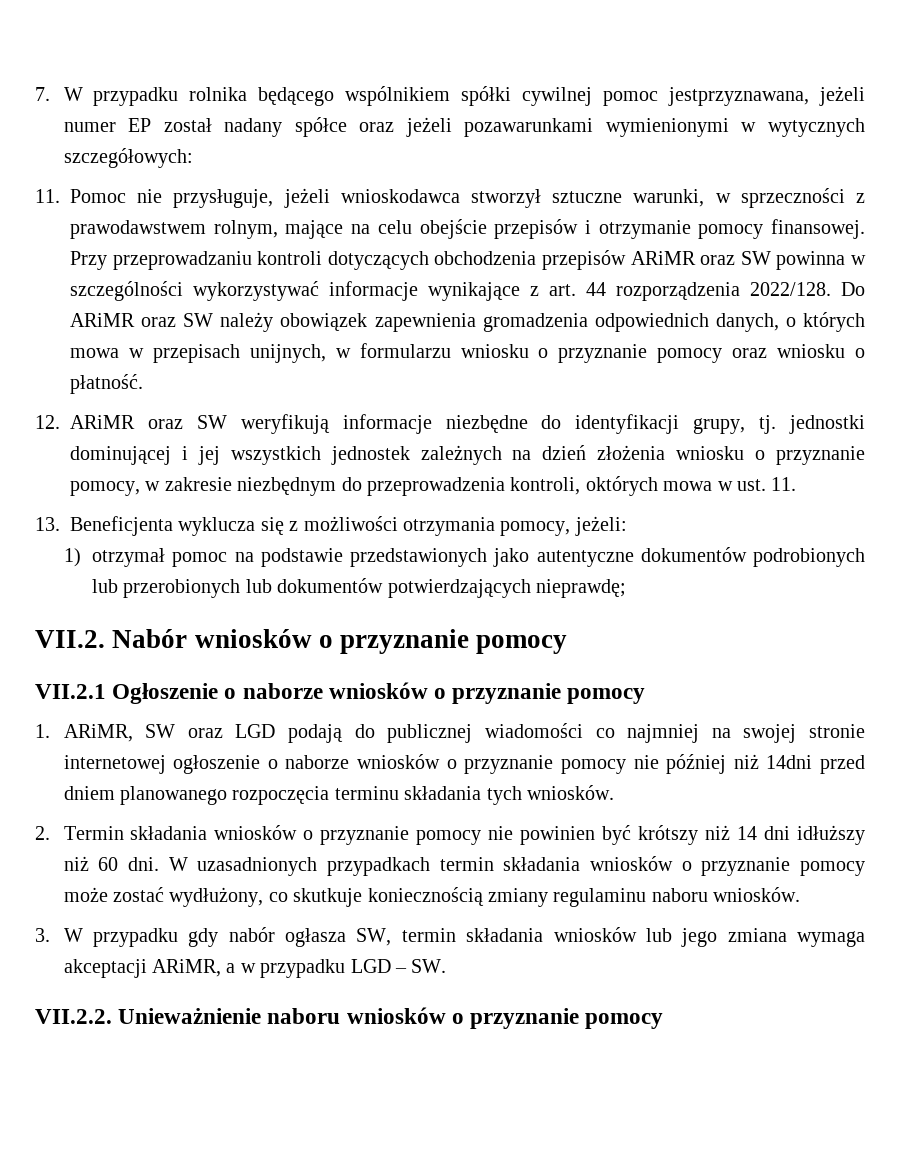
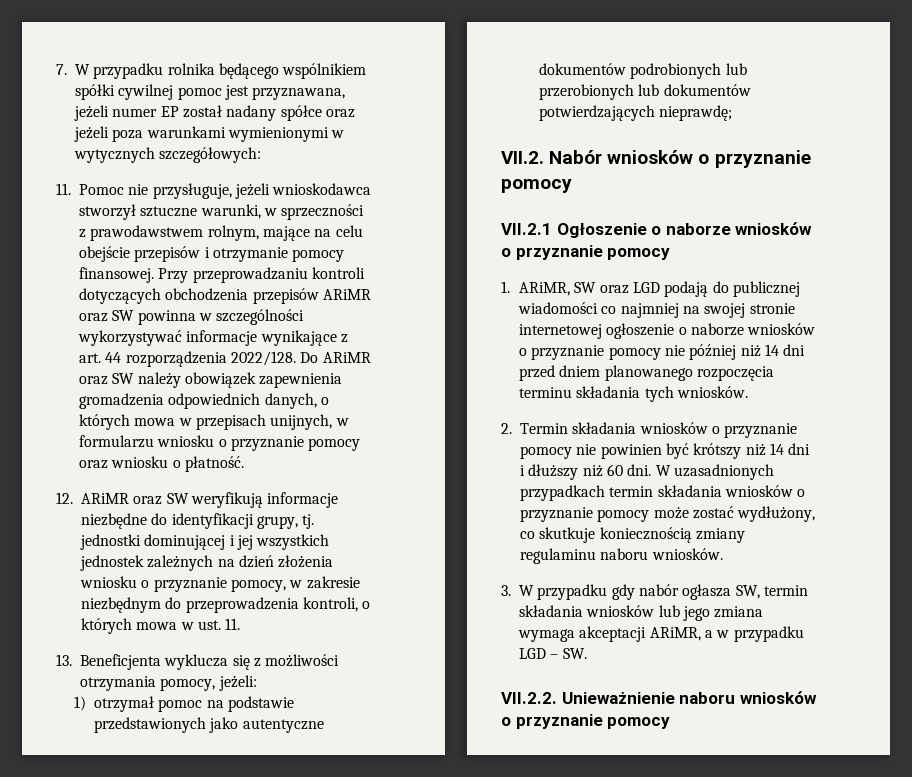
[668,87,810,106] jestprzyznawana, -> [224,85,346,100] jest przyznawana,
[464,118,594,137] pozawarunkami -> [112,126,226,142] poza warunkami
[585,476,658,496] októrych -> [362,601,371,609] [81,618,132,634] o których
[766,755,813,769] 14dni -> [764,344,806,356] 14 dni
[797,825,865,845] idłuższy -> [520,464,579,480] i dłuższy

